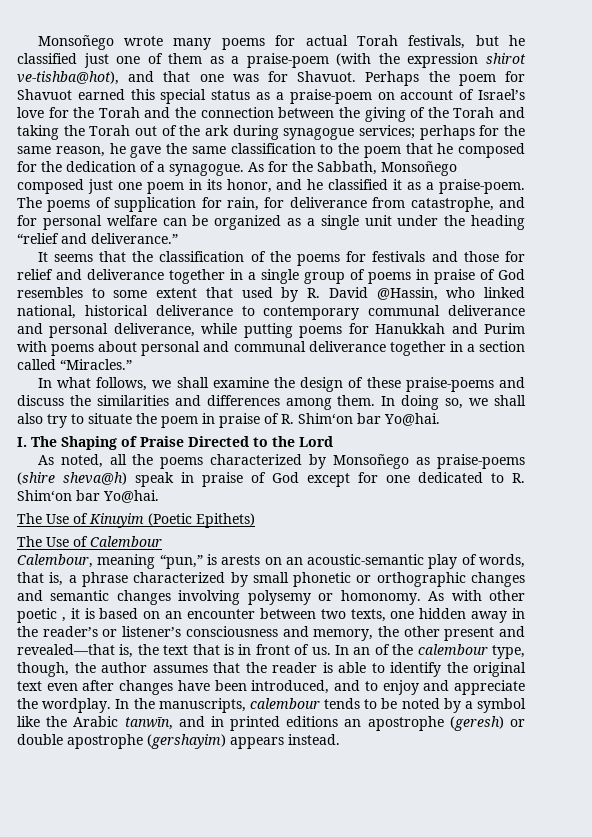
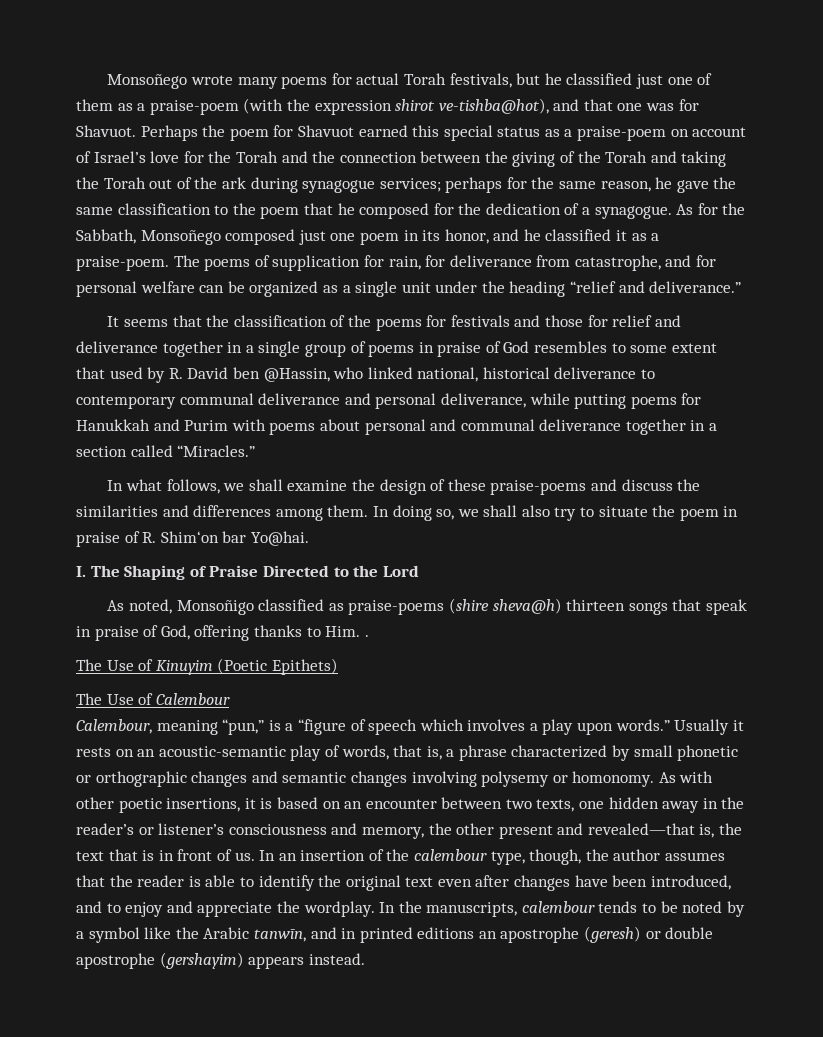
(368, 292) none -> [232,367,260,379] ben
[109,454,410,469] all the poems characterized by Monsoñego -> [176,599,325,615] Monsoñigo classified
(127, 478) none -> [566,599,702,615] thirteen songs that
[272,472,525,487] [17,490,159,503] God except for one dedicated to R. Shim‘on bar Yo@hai. -> [160,625,369,641] God, offering thanks to Him. .
[221,555,261,565] arests -> [285,719,744,735] [76,747,111,757] a “figure of speech which involves a play upon words.” Usually it rests
[61,617,66,622] , -> [166,798,241,812] insertions,
(371, 651) none -> [300,850,366,861] insertion

